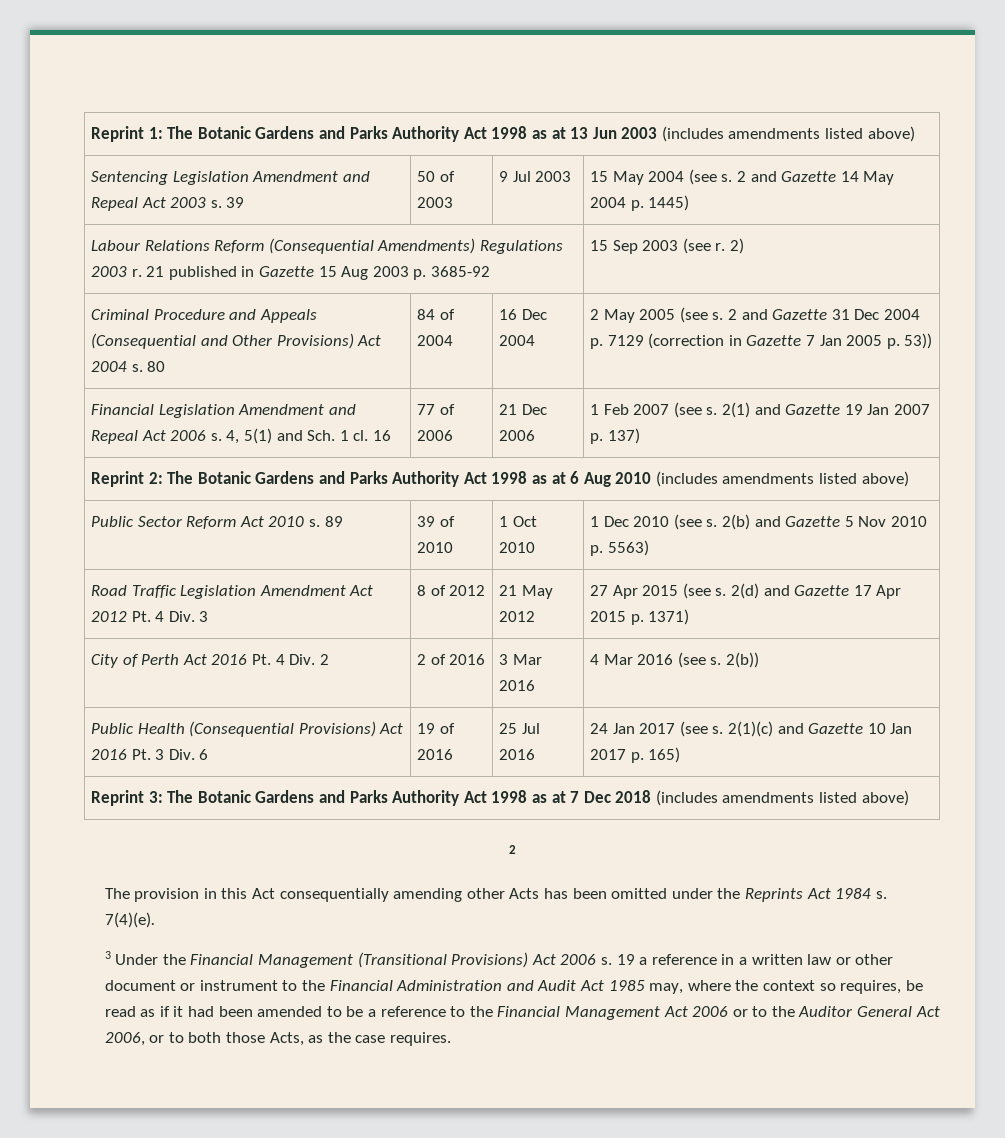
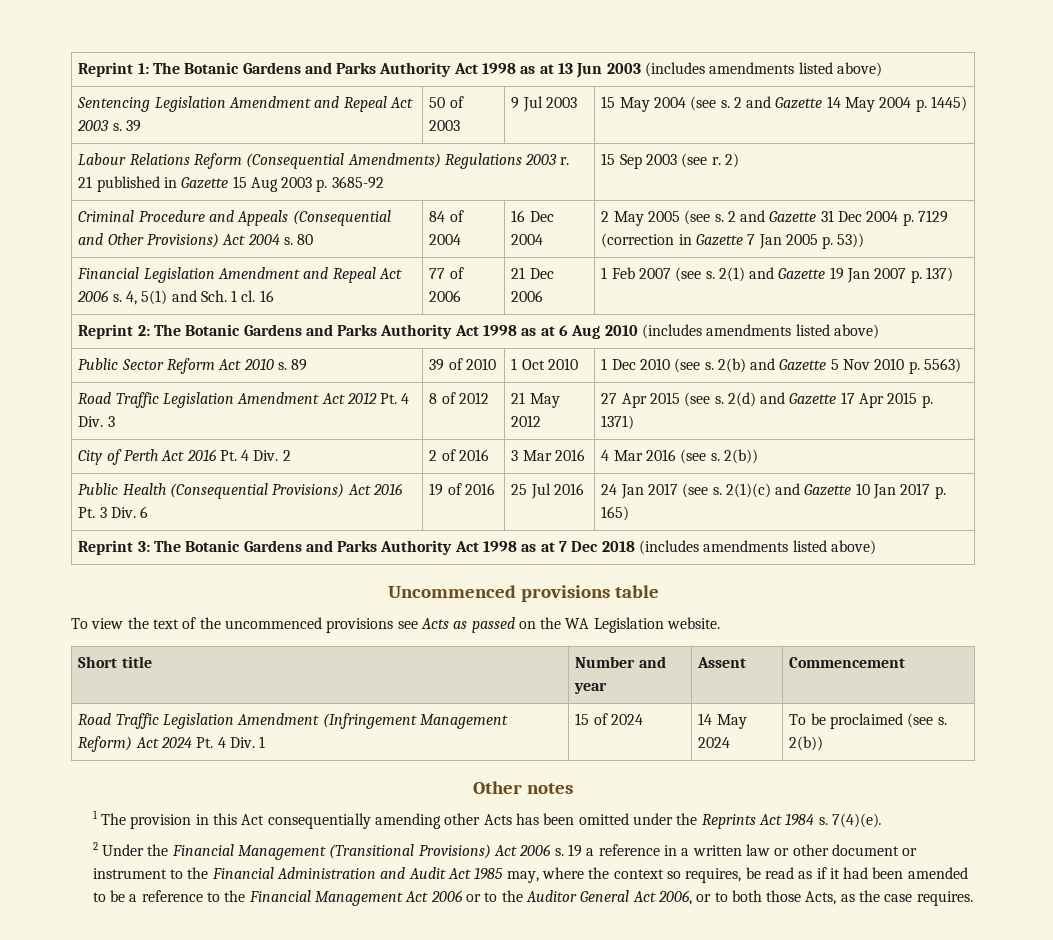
[508,845,516,854] 2 // -> [387,585,659,602] [71,617,721,633] [78,656,152,668] [575,656,666,668] [574,682,608,694] [697,657,747,668] [789,657,906,668] [78,713,508,729] [78,736,266,752] [575,713,643,725] [698,713,747,729] [698,737,731,748] [789,713,947,729] [789,736,824,751] [473,781,573,794] [92,810,98,819] Uncommenced provisions table // To view the text of the uncommenced provisions see Acts as passed on the WA Legislation website. // Short title | Number and year | Assent | Commencement // Road Traffic Legislation Amendment (Infringement Management Reform) Act 2024 Pt. 4 Div. 1 | 15 of 2024 | 14 May 2024 | To be proclaimed (see s. 2(b)) // Other notes // 1
[104,951,111,959] 3 -> [92,842,98,850] 2

